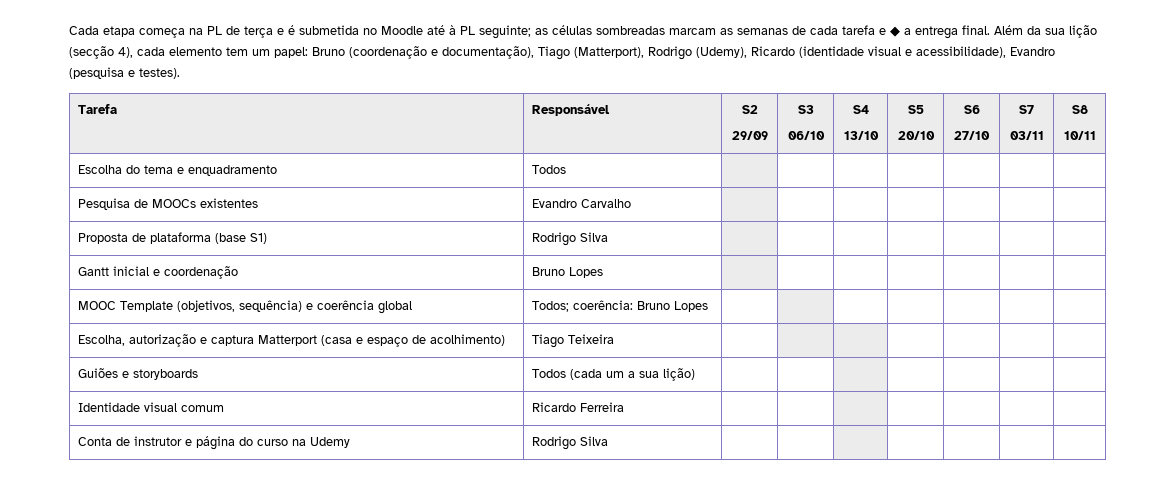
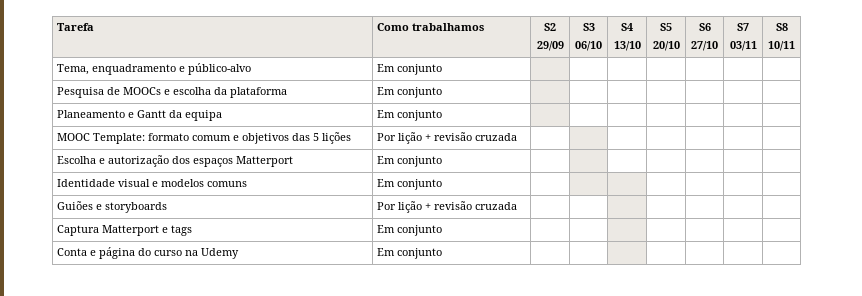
[69,25,1097,39] [69,46,1055,60] [69,67,180,79] Cada etapa começa na PL de terça e é submetida no Moodle até à PL seguinte; as células sombreadas marcam as semanas de cada tarefa e ◆ a entrega final. Além da sua lição (secção 4), cada elemento tem um papel: Bruno (coordenação e documentação), Tiago (Matterport), Rodrigo (Udemy), Ricardo (identidade visual e acessibilidade), Evandro (pesquisa e testes). // -> (56, 27) none
[532,104,611,116] Responsável -> [376,23,484,31] Como trabalhamos
[78,165,278,176] [532,165,567,174] [78,198,259,210] [532,199,632,208] [78,232,268,244] [532,232,609,246] [78,266,239,279] [532,267,604,278] [78,300,413,314] [532,300,709,312] [78,334,506,347] [532,334,615,348] [78,368,199,380] [532,368,696,381] [78,402,225,412] [532,402,625,412] Escolha do tema e enquadramento | Todos | | | | | | | // Pesquisa de MOOCs existentes | Evandro Carvalho | | | | | | | // Proposta de plataforma (base S1) | Rodrigo Silva | | | | | | | // Gantt inicial e coordenação | Bruno Lopes | | | | | | | // MOOC Template (objetivos, sequência) e coerência global | Todos; coerência: Bruno Lopes | | | | | | | // Escolha, autorização e captura Matterport (casa e espaço de acolhimento) | Tiago Teixeira | | | | | | | // Guiões e storyboards | Todos (cada um a sua lição) | | | | | | | // Identidade visual comum | Ricardo Ferreira -> [56,63,251,75] [376,64,442,75] [56,87,287,98] [376,87,442,98] [56,110,222,121] [376,110,442,121] [56,132,351,144] [376,132,517,144] [56,155,293,167] [376,156,442,167] [56,179,247,187] [376,179,442,190] [56,201,167,213] [376,201,517,213] [56,225,192,236] [376,225,442,236] Tema, enquadramento e público-alvo | Em conjunto | | | | | | | // Pesquisa de MOOCs e escolha da plataforma | Em conjunto | | | | | | | // Planeamento e Gantt da equipa | Em conjunto | | | | | | | // MOOC Template: formato comum e objetivos das 5 lições | Por lição + revisão cruzada | | | | | | | // Escolha e autorização dos espaços Matterport | Em conjunto | | | | | | | // Identidade visual e modelos comuns | Em conjunto | | | | | | | // Guiões e storyboards | Por lição + revisão cruzada | | | | | | | // Captura Matterport e tags | Em conjunto
[116,436,183,446] de instrutor -> (87, 252) none
[532,436,609,450] Rodrigo Silva -> [376,248,442,259] Em conjunto

